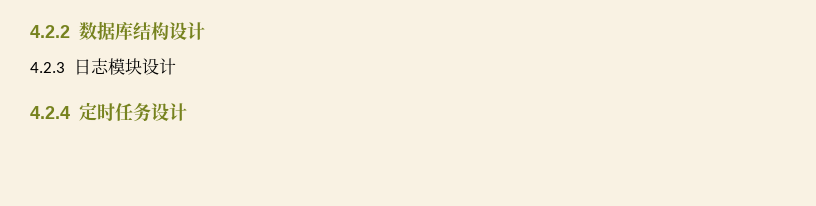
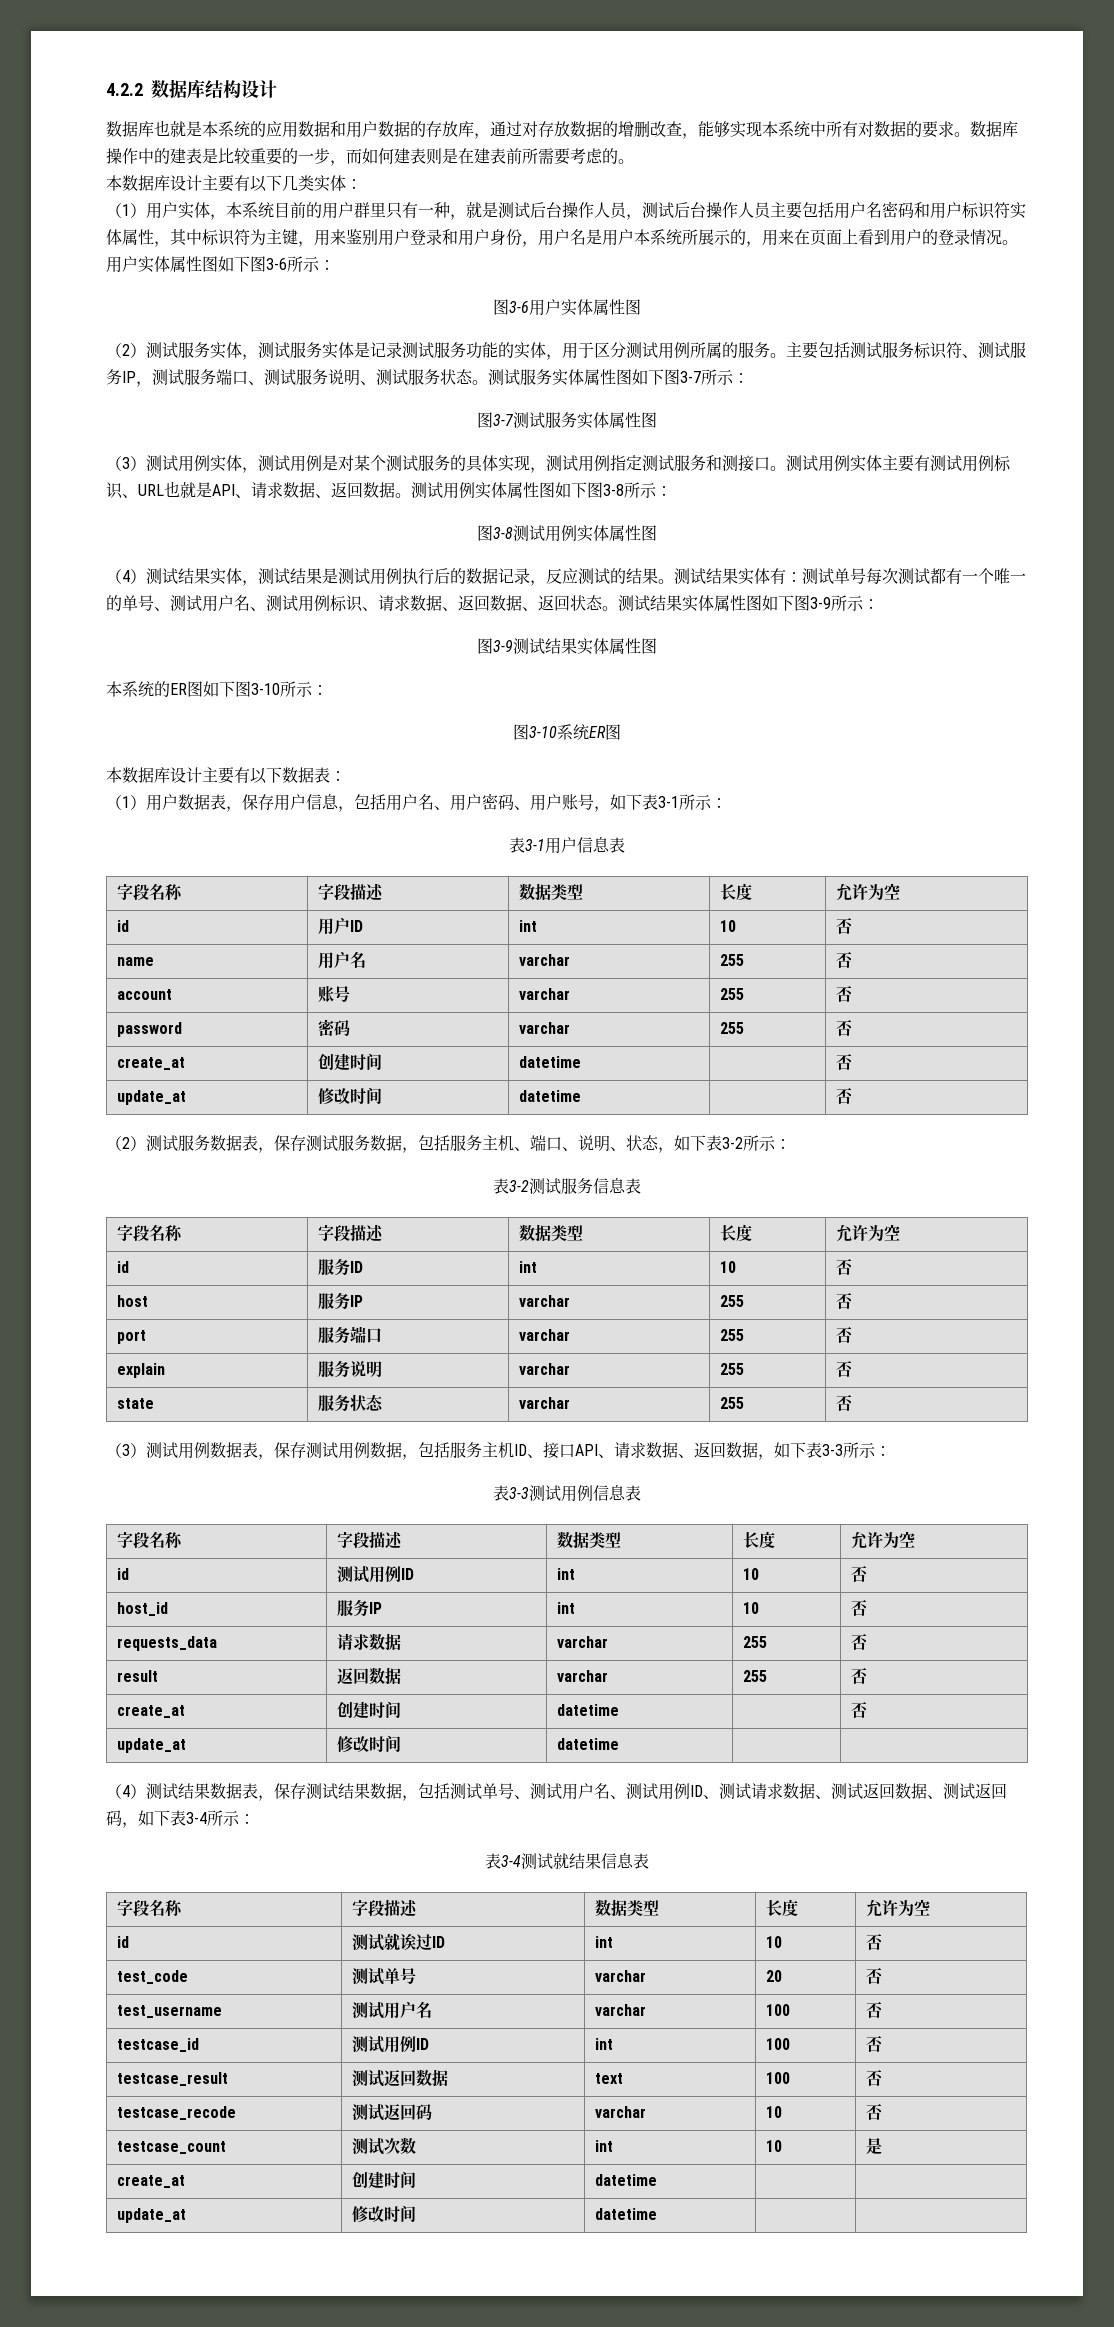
[30,58,176,75] [30,102,187,122] 4.2.3日志模块设计 // 4.2.4定时任务设计 -> [106,120,1018,139] [106,148,634,166] [106,175,362,192] [106,201,1026,220] [106,229,1018,247] [106,256,335,273] [493,299,641,316] [106,342,1026,360] [106,369,749,387] [477,412,657,429] [106,455,1011,473] [106,481,672,499] [477,525,657,542] [106,568,1026,586] [106,595,879,612] [477,638,657,655] [106,681,328,697] [513,724,621,740] [106,767,346,784] [106,793,727,812] [509,837,625,854] [116,883,183,901] [317,883,383,901] [518,883,583,901] [719,883,752,901] [835,883,900,901] [116,920,129,932] [317,917,363,935] [518,920,537,932] [719,920,736,932] [835,917,852,934] [116,957,154,966] [317,951,366,969] [518,954,570,966] [719,954,744,966] [835,951,852,968] [116,989,172,1000] [317,986,350,1002] [518,988,570,1000] [719,988,744,1000] [835,985,852,1002] [116,1022,182,1037] [317,1019,350,1037] [518,1022,570,1034] [719,1022,744,1034] [835,1019,852,1036] [116,1057,185,1070] [317,1053,382,1071] [518,1056,581,1068] [835,1053,852,1070] [116,1090,186,1105] [317,1087,382,1105] [518,1090,581,1102] [835,1087,852,1104] [106,1135,791,1153] [493,1178,641,1194] [116,1224,183,1242] [317,1224,383,1242] [518,1224,583,1242] [719,1224,752,1242] [835,1224,900,1242] [116,1261,129,1273] [317,1258,363,1276] [518,1261,537,1273] [719,1261,736,1273] [835,1258,852,1275] [116,1295,148,1307] [317,1292,363,1310] [518,1295,570,1307] [719,1295,744,1307] [835,1292,852,1309] [116,1330,146,1344] [317,1326,382,1344] [518,1329,570,1341] [719,1329,744,1341] [835,1326,852,1343] [116,1363,165,1378] [317,1360,382,1378] [518,1363,570,1375] [719,1363,744,1375] [835,1360,852,1377] [116,1398,154,1409] [317,1394,384,1412] [518,1397,570,1409] [719,1397,744,1409] [835,1394,852,1411] [106,1442,891,1460] [493,1485,641,1502] [116,1531,183,1549] [336,1531,402,1549] [556,1531,621,1549] [742,1531,775,1549] [850,1531,915,1549] [116,1568,129,1580] [336,1566,414,1583] [556,1568,575,1580] [742,1568,759,1580] [850,1565,867,1582] [116,1602,168,1616] [336,1599,382,1617] [556,1602,575,1614] [742,1602,759,1614] [850,1599,867,1616] [116,1636,217,1651] [336,1633,401,1651] [556,1636,608,1648] [742,1636,767,1648] [850,1633,867,1650] [116,1670,158,1682] [336,1667,401,1685] [556,1670,608,1682] [742,1670,767,1682] [850,1667,867,1684] [116,1705,185,1718] [336,1701,401,1719] [556,1704,619,1716] [850,1701,867,1718] [116,1738,186,1753] [336,1735,401,1753] [556,1738,619,1750] [106,1783,1007,1801] [106,1810,255,1828] [485,1853,649,1869] [116,1899,183,1917] [351,1899,417,1917] [594,1899,659,1917] [765,1899,798,1917] [865,1899,930,1917] [116,1936,129,1948] [351,1933,445,1951] [594,1936,613,1948] [765,1936,782,1948] [865,1933,882,1950] [116,1970,188,1984] [351,1968,416,1985] [594,1970,646,1982] [765,1970,782,1982] [865,1967,882,1984] [116,2005,222,2018] [351,2001,432,2019] [594,2004,646,2016] [765,2004,790,2016] [865,2001,882,2018] [116,2038,199,2052] [351,2036,429,2053] [594,2038,613,2050] [765,2038,790,2050] [865,2035,882,2052] [116,2072,228,2086] [351,2069,448,2087] [594,2073,623,2084] [765,2072,790,2084] [865,2069,882,2086] [116,2106,236,2120] [351,2104,432,2121] [594,2106,646,2118] [765,2106,782,2118] [865,2103,882,2120] [116,2141,226,2154] [351,2137,416,2155] [594,2140,613,2152] [765,2140,782,2152] [865,2138,882,2154] [116,2175,185,2188] [351,2171,416,2189] [594,2174,657,2186] [116,2208,186,2223] [351,2205,416,2223] [594,2208,657,2220] 数据库也就是本系统的应用数据和用户数据的存放库，通过对存放数据的增删改查，能够实现本系统中所有对数据的要求。数据库操作中的建表是比较重要的一步，而如何建表则是在建表前所需要考虑的。 // 本数据库设计主要有以下几类实体： // （1）用户实体，本系统目前的用户群里只有一种，就是测试后台操作人员，测试后台操作人员主要包括用户名密码和用户标识符实体属性，其中标识符为主键，用来鉴别用户登录和用户身份，用户名是用户本系统所展示的，用来在页面上看到用户的登录情况。用户实体属性图如下图3-6所示： // 图3-6用户实体属性图 // （2）测试服务实体，测试服务实体是记录测试服务功能的实体，用于区分测试用例所属的服务。主要包括测试服务标识符、测试服务IP，测试服务端口、测试服务说明、测试服务状态。测试服务实体属性图如下图3-7所示： // 图3-7测试服务实体属性图 // （3）测试用例实体，测试用例是对某个测试服务的具体实现，测试用例指定测试服务和测接口。测试用例实体主要有测试用例标识、URL也就是API、请求数据、返回数据。测试用例实体属性图如下图3-8所示： // 图3-8测试用例实体属性图 // （4）测试结果实体，测试结果是测试用例执行后的数据记录，反应测试的结果。测试结果实体有：测试单号每次测试都有一个唯一的单号、测试用户名、测试用例标识、请求数据、返回数据、返回状态。测试结果实体属性图如下图3-9所示： // 图3-9测试结果实体属性图 // 本系统的ER图如下图3-10所示： // 图3-10系统ER图 // 本数据库设计主要有以下数据表： // （1）用户数据表，保存用户信息，包括用户名、用户密码、用户账号，如下表3-1所示： // 表3-1用户信息表 // 字段名称 | 字段描述 | 数据类型 | 长度 | 允许为空 // id | 用户ID | int | 10 | 否 // name | 用户名 | varchar | 255 | 否 // account | 账号 | varchar | 255 | 否 // password | 密码 | varchar | 255 | 否 // create_at | 创建时间 | datetime | | 否 // update_at | 修改时间 | datetime | | 否 // （2）测试服务数据表，保存测试服务数据，包括服务主机、端口、说明、状态，如下表3-2所示： // 表3-2测试服务信息表 // 字段名称 | 字段描述 | 数据类型 | 长度 | 允许为空 // id | 服务ID | int | 10 | 否 // host | 服务IP | varchar | 255 | 否 // port | 服务端口 | varchar | 255 | 否 // explain | 服务说明 | varchar | 255 | 否 // state | 服务状态 | varchar | 255 | 否 // （3）测试用例数据表，保存测试用例数据，包括服务主机ID、接口API、请求数据、返回数据，如下表3-3所示： // 表3-3测试用例信息表 // 字段名称 | 字段描述 | 数据类型 | 长度 | 允许为空 // id | 测试用例ID | int | 10 | 否 // host_id | 服务IP | int | 10 | 否 // requests_data | 请求数据 | varchar | 255 | 否 // result | 返回数据 | varchar | 255 | 否 // create_at | 创建时间 | datetime | | 否 // update_at | 修改时间 | datetime | | // （4）测试结果数据表，保存测试结果数据，包括测试单号、测试用户名、测试用例ID、测试请求数据、测试返回数据、测试返回码，如下表3-4所示： // 表3-4测试就结果信息表 // 字段名称 | 字段描述 | 数据类型 | 长度 | 允许为空 // id | 测试就诶过ID | int | 10 | 否 // test_code | 测试单号 | varchar | 20 | 否 // test_username | 测试用户名 | varchar | 100 | 否 // testcase_id | 测试用例ID | int | 100 | 否 // testcase_result | 测试返回数据 | text | 100 | 否 // testcase_recode | 测试返回码 | varchar | 10 | 否 // testcase_count | 测试次数 | int | 10 | 是 // create_at | 创建时间 | datetime | | // update_at | 修改时间 | datetime | |

